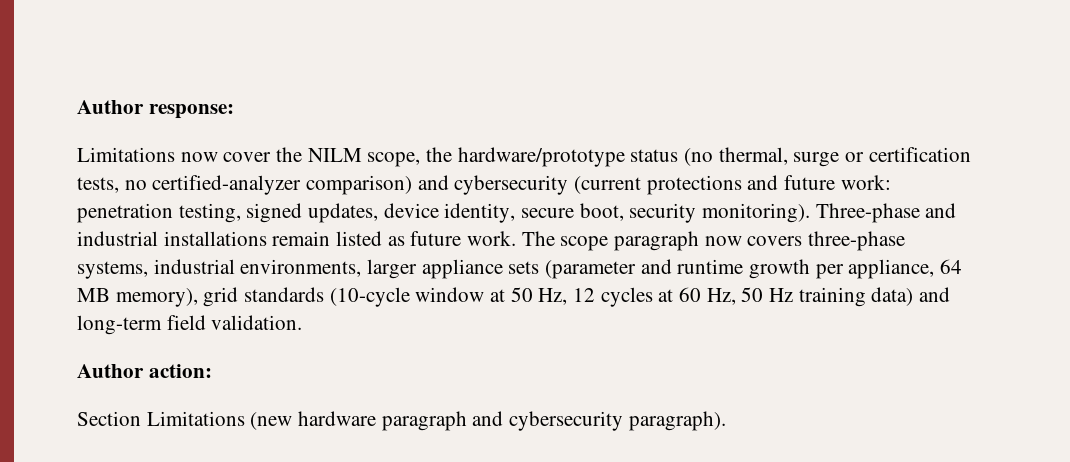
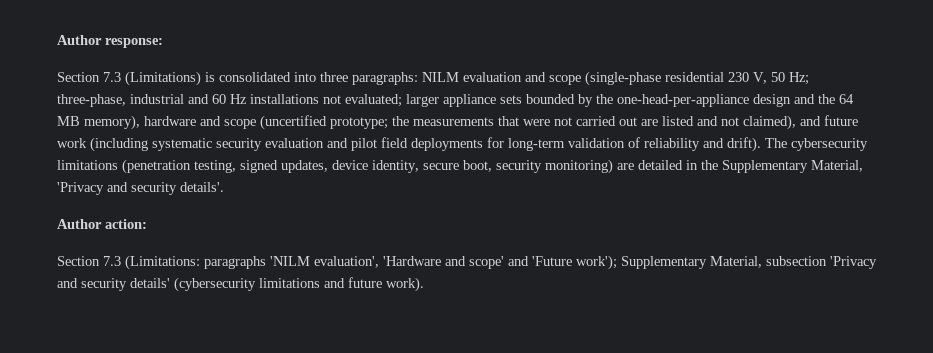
[77,147,971,167] [77,175,891,195] [77,203,173,223] Limitations now cover the NILM scope, the hardware/prototype status (no thermal, surge or certification tests, no certified-analyzer comparison) and cybersecurity (current protections and future work: penetration -> [57,71,809,86] [57,94,854,107] [57,115,858,130] [57,137,868,152] [57,159,191,174] Section 7.3 (Limitations) is consolidated into three paragraphs: NILM evaluation and scope (single-phase residential 230 V, 50 Hz; three-phase, industrial and 60 Hz installations not evaluated; larger appliance sets bounded by the one-head-per-appliance design and the 64 MB memory), hardware and scope (uncertified prototype; the measurements that were not carried out are listed and not claimed), and future work (including systematic security evaluation and pilot field deployments for long-term validation of reliability and drift). The cybersecurity limitations (penetration
[702,203,957,223] [77,231,906,251] [77,259,963,279] [77,287,951,307] [77,315,303,335] [77,364,212,378] [77,411,726,431] monitoring). Three-phase and industrial installations remain listed as future work. The scope paragraph now covers three-phase systems, industrial environments, larger appliance sets (parameter and runtime growth per appliance, 64 MB memory), grid standards (10-cycle window at 50 Hz, 12 cycles at 60 Hz, 50 Hz training data) and long-term field validation. // Author action: // Section Limitations (new hardware paragraph and cybersecurity paragraph). -> [545,159,863,174] [57,182,224,195] [57,219,147,229] [57,255,877,270] [57,277,424,292] monitoring) are detailed in the Supplementary Material, 'Privacy and security details'. // Author action: // Section 7.3 (Limitations: paragraphs 'NILM evaluation', 'Hardware and scope' and 'Future work'); Supplementary Material, subsection 'Privacy and security details' (cybersecurity limitations and future work).

